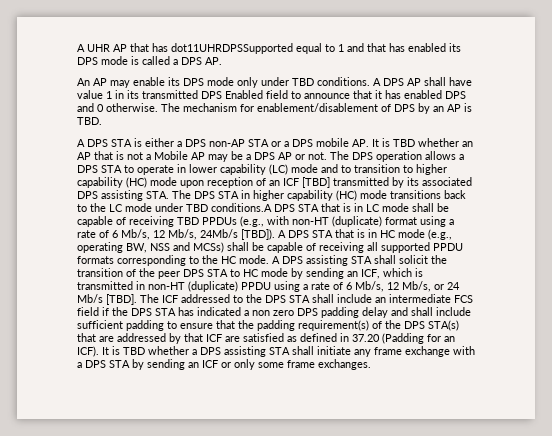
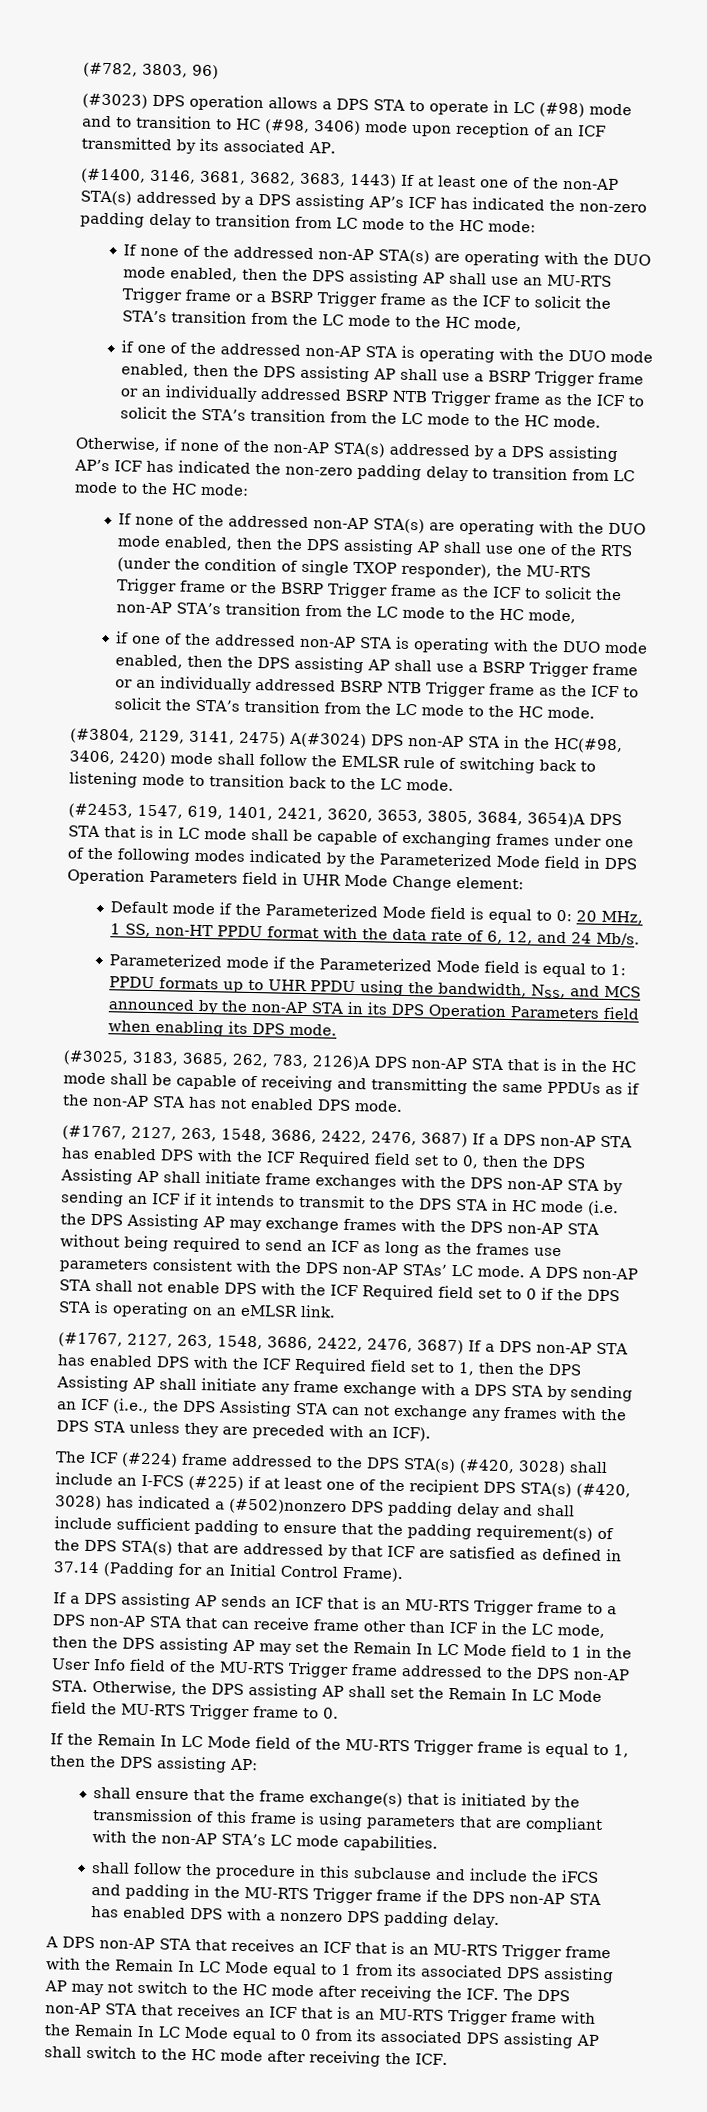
[77,43,461,54] [77,56,222,65] [77,77,472,88] [77,90,466,99] [77,103,472,114] [77,117,102,125] [77,138,473,147] [77,151,349,162] A UHR AP that has dot11UHRDPSSupported equal to 1 and that has enabled its DPS mode is called a DPS AP. // An AP may enable its DPS mode only under TBD conditions. A DPS AP shall have value 1 in its transmitted DPS Enabled field to announce that it has enabled DPS and 0 otherwise. The mechanism for enablement/disablement of DPS by an AP is TBD. // A DPS STA is either a DPS non-AP STA or a DPS mobile AP. It is TBD whether an AP that is not a Mobile AP may be a DPS AP or not. The -> [83,62,219,80] [82,93,148,109] (#782, 3803, 96) // (#3023)
[189,164,288,175] lower capability (LC) -> [513,101,585,118] LC (#98)
[416,164,447,175] [77,177,147,188] higher capability (HC) -> [236,118,361,135] HC (#98, 3406)
[302,177,330,188] [TBD] -> (606, 131) none
[77,190,466,201] [77,203,272,212] DPS assisting STA. The DPS STA in higher capability (HC) mode transitions back to the LC mode under TBD conditions.A -> [308,141,336,154] [81,168,619,191] [80,190,647,213] [80,211,536,233] [123,244,652,267] [123,266,613,287] [122,287,612,309] [122,310,523,332] [121,340,654,363] [121,363,645,387] [120,385,645,407] [120,406,602,428] [75,436,618,463] [74,459,635,482] [74,481,249,496] [118,513,647,536] [117,535,634,557] [117,557,592,579] [116,578,623,601] [116,601,577,624] [116,631,649,654] [115,654,639,678] [115,676,640,698] [114,697,596,719] [70,728,623,754] [69,750,596,774] [69,771,454,791] [68,803,585,828] AP. // (#1400, 3146, 3681, 3682, 3683, 1443) If at least one of the non-AP STA(s) addressed by a DPS assisting AP’s ICF has indicated the non-zero padding delay to transition from LC mode to the HC mode: // If none of the addressed non-AP STA(s) are operating with the DUO mode enabled, then the DPS assisting AP shall use an MU-RTS Trigger frame or a BSRP Trigger frame as the ICF to solicit the STA’s transition from the LC mode to the HC mode, // if one of the addressed non-AP STA is operating with the DUO mode enabled, then the DPS assisting AP shall use a BSRP Trigger frame or an individually addressed BSRP NTB Trigger frame as the ICF to solicit the STA’s transition from the LC mode to the HC mode. // Otherwise, if none of the non-AP STA(s) addressed by a DPS assisting AP’s ICF has indicated the non-zero padding delay to transition from LC mode to the HC mode: // If none of the addressed non-AP STA(s) are operating with the DUO mode enabled, then the DPS assisting AP shall use one of the RTS (under the condition of single TXOP responder), the MU-RTS Trigger frame or the BSRP Trigger frame as the ICF to solicit the non-AP STA’s transition from the LC mode to the HC mode, // if one of the addressed non-AP STA is operating with the DUO mode enabled, then the DPS assisting AP shall use a BSRP Trigger frame or an individually addressed BSRP NTB Trigger frame as the ICF to solicit the STA’s transition from the LC mode to the HC mode. // (#3804, 2129, 3141, 2475) A(#3024) DPS non-AP STA in the HC(#98, 3406, 2420) mode shall follow the EMLSR rule of switching back to listening mode to transition back to the LC mode. // (#2453, 1547, 619, 1401, 2421, 3620, 3653, 3805, 3684, 3654)A
[129,216,454,227] [77,229,452,240] [77,242,463,253] [77,255,237,266] receiving TBD PPDUs (e.g., with non-HT (duplicate) format using a rate of 6 Mb/s, 12 Mb/s, 24Mb/s [TBD]). A DPS STA that is in HC mode (e.g., operating BW, NSS and MCSs) shall be capable of receiving all supported PPDU formats corresponding to the HC -> [402,830,634,848] [67,847,637,870] [67,868,524,891] [110,901,644,925] [110,923,641,946] [109,953,627,978] [109,976,642,999] [108,998,641,1020] [108,1020,338,1037] [63,1050,636,1073] [63,1072,640,1095] [62,1094,403,1112] [62,1125,632,1148] [61,1147,586,1169] [60,1168,623,1195] [61,1190,619,1217] [60,1213,599,1235] [60,1234,562,1257] [59,1258,473,1277] exchanging frames under one of the following modes indicated by the Parameterized Mode field in DPS Operation Parameters field in UHR Mode Change element: // Default mode if the Parameterized Mode field is equal to 0: 20 MHz, 1 SS, non-HT PPDU format with the data rate of 6, 12, and 24 Mb/s. // Parameterized mode if the Parameterized Mode field is equal to 1: PPDU formats up to UHR PPDU using the bandwidth, NSS, and MCS announced by the non-AP STA in its DPS Operation Parameters field when enabling its DPS mode. // (#3025, 3183, 3685, 262, 783, 2126)A DPS non-AP STA that is in the HC mode shall be capable of receiving and transmitting the same PPDUs as if the non-AP STA has not enabled DPS mode. // (#1767, 2127, 263, 1548, 3686, 2422, 2476, 3687) If a DPS non-AP STA has enabled DPS with the ICF Required field set to 0, then the DPS Assisting AP shall initiate frame exchanges with the DPS non-AP STA by sending an ICF if it intends to transmit to the DPS STA in HC mode (i.e. the DPS Assisting AP may exchange frames with the DPS non-AP STA without being required to send an ICF as long as the frames use parameters consistent with the DPS non-AP STAs’ LC
[306,255,447,266] [77,268,423,279] [77,281,460,292] [77,294,473,305] [77,307,176,316] assisting STA shall solicit the transition of the peer DPS STA to HC mode by sending an ICF, which is transmitted in non-HT (duplicate) PPDU using a rate of 6 Mb/s, 12 Mb/s, or 24 Mb/s [TBD]. The ICF addressed to the DPS STA shall include an intermediate FCS field if the DPS STA -> [582,1267,638,1280] [59,1279,620,1302] [58,1300,336,1318] [58,1332,628,1355] [57,1354,582,1376] [56,1375,633,1402] [57,1398,627,1421] [56,1420,431,1442] [56,1451,608,1476] [55,1472,631,1499] [55,1495,102,1511] non-AP STA shall not enable DPS with the ICF Required field set to 0 if the DPS STA is operating on an eMLSR link. // (#1767, 2127, 263, 1548, 3686, 2422, 2476, 3687) If a DPS non-AP STA has enabled DPS with the ICF Required field set to 1, then the DPS Assisting AP shall initiate any frame exchange with a DPS STA by sending an ICF (i.e., the DPS Assisting STA can not exchange any frames with the DPS STA unless they are preceded with an ICF). // The ICF (#224) frame addressed to the DPS STA(s) (#420, 3028) shall include an I-FCS (#225) if at least one of the recipient DPS STA(s) (#420, 3028)
[252,310,294,316] non zero -> [229,1498,347,1515] (#502)nonzero
[352,334,380,342] 37.20 -> [53,1561,100,1574] 37.14
[77,346,475,357] [77,359,371,370] ICF). It is TBD whether a DPS assisting STA shall initiate any frame exchange with a DPS STA by sending an ICF or only some frame exchanges. -> [229,1563,404,1583] [53,1592,617,1616] [52,1614,605,1639] [52,1636,632,1659] [51,1658,630,1681] [51,1680,602,1702] [51,1701,339,1721] [50,1733,629,1758] [50,1755,258,1773] [93,1787,581,1811] [93,1808,604,1834] [92,1830,439,1852] [91,1862,600,1883] [91,1883,602,1906] [91,1906,501,1929] [45,1936,611,1961] [46,1957,614,1984] [44,1980,570,2002] [45,2002,596,2026] [44,2023,599,2049] [44,2045,448,2067] Initial Control Frame). // If a DPS assisting AP sends an ICF that is an MU-RTS Trigger frame to a DPS non-AP STA that can receive frame other than ICF in the LC mode, then the DPS assisting AP may set the Remain In LC Mode field to 1 in the User Info field of the MU-RTS Trigger frame addressed to the DPS non-AP STA. Otherwise, the DPS assisting AP shall set the Remain In LC Mode field the MU-RTS Trigger frame to 0. // If the Remain In LC Mode field of the MU-RTS Trigger frame is equal to 1, then the DPS assisting AP: // shall ensure that the frame exchange(s) that is initiated by the transmission of this frame is using parameters that are compliant with the non-AP STA’s LC mode capabilities. // shall follow the procedure in this subclause and include the iFCS and padding in the MU-RTS Trigger frame if the DPS non-AP STA has enabled DPS with a nonzero DPS padding delay. // A DPS non-AP STA that receives an ICF that is an MU-RTS Trigger frame with the Remain In LC Mode equal to 1 from its associated DPS assisting AP may not switch to the HC mode after receiving the ICF. The DPS non-AP STA that receives an ICF that is an MU-RTS Trigger frame with the Remain In LC Mode equal to 0 from its associated DPS assisting AP shall switch to the HC mode after receiving the ICF.

